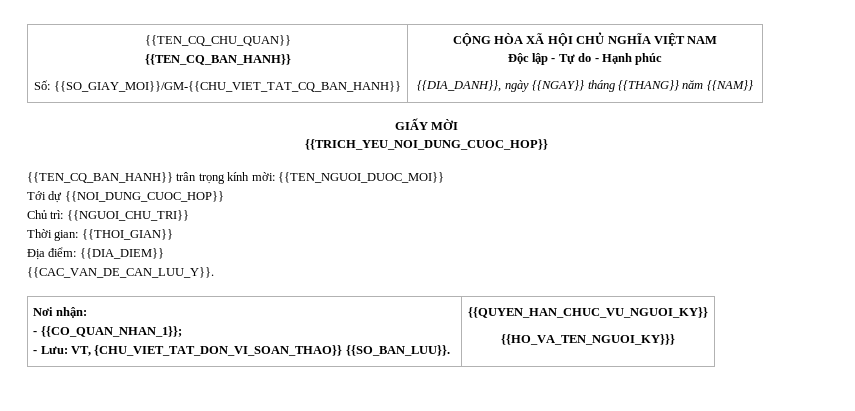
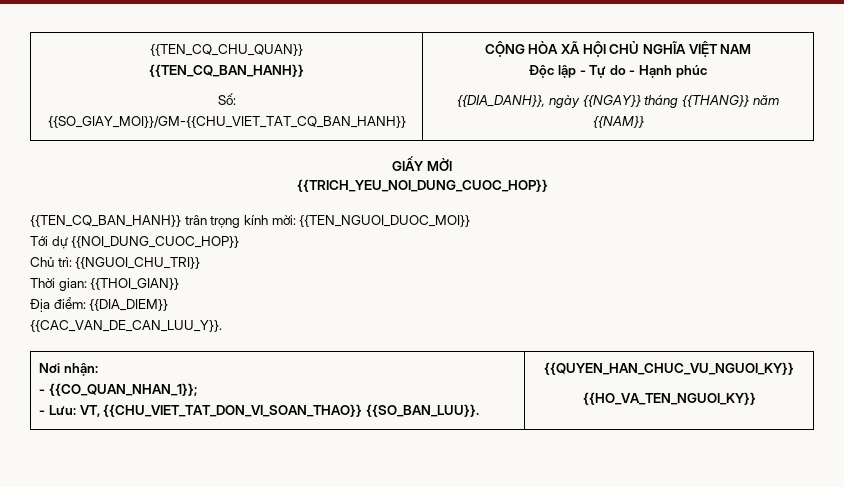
[94,345,343,356] {CHU_VIET_TAT_DON_VI_SOAN_THAO}} -> [103,404,363,417] {{CHU_VIET_TAT_DON_VI_SOAN_THAO}}
[501,334,675,345] {{HO_VA_TEN_NGUOI_KY}}} -> [582,392,756,405] {{HO_VA_TEN_NGUOI_KY}}

